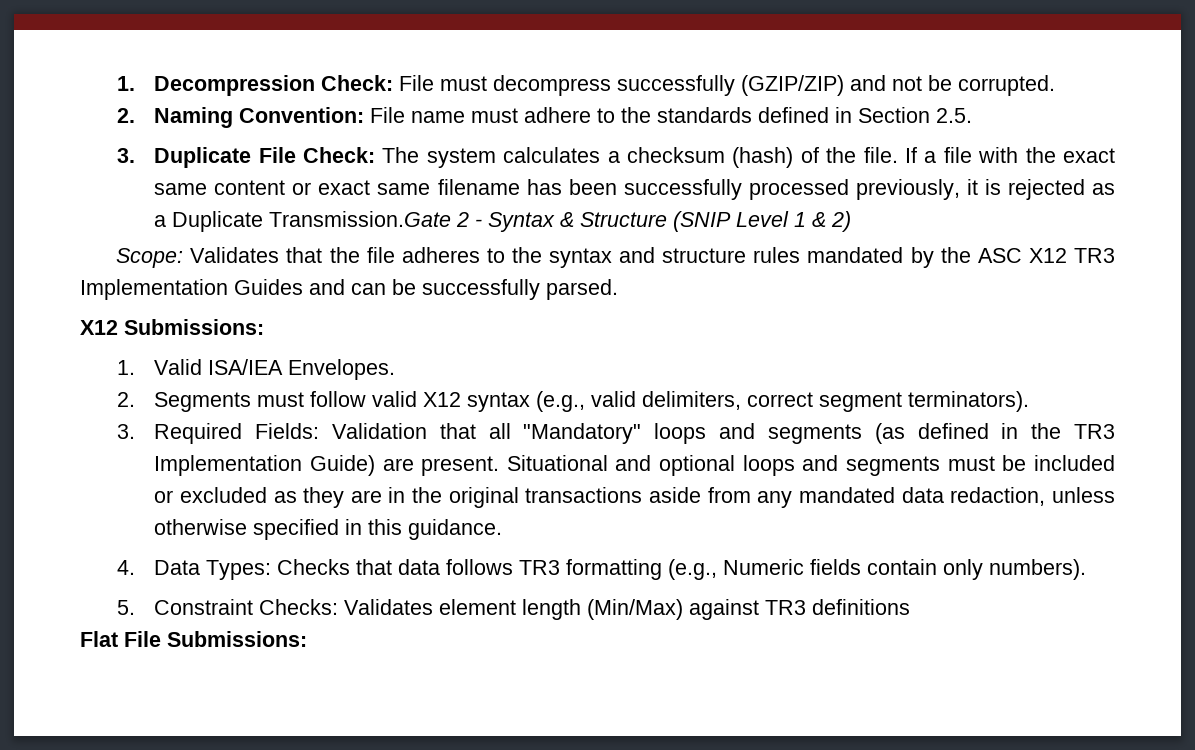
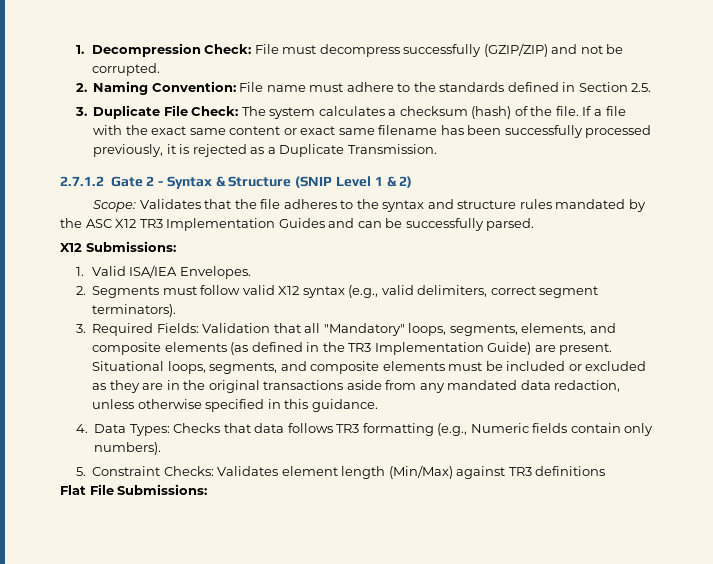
[269,211,452,227] Transmission.Gate -> [347,144,437,154] [60,176,143,187] Transmission. // 2.7.1.2 Gate
[654,423,862,444] loops and segments -> [408,323,616,336] [92,342,227,355] loops, segments, elements, and composite elements
[615,455,941,476] and optional loops and segments -> [167,361,445,374] loops, segments, and composite elements

